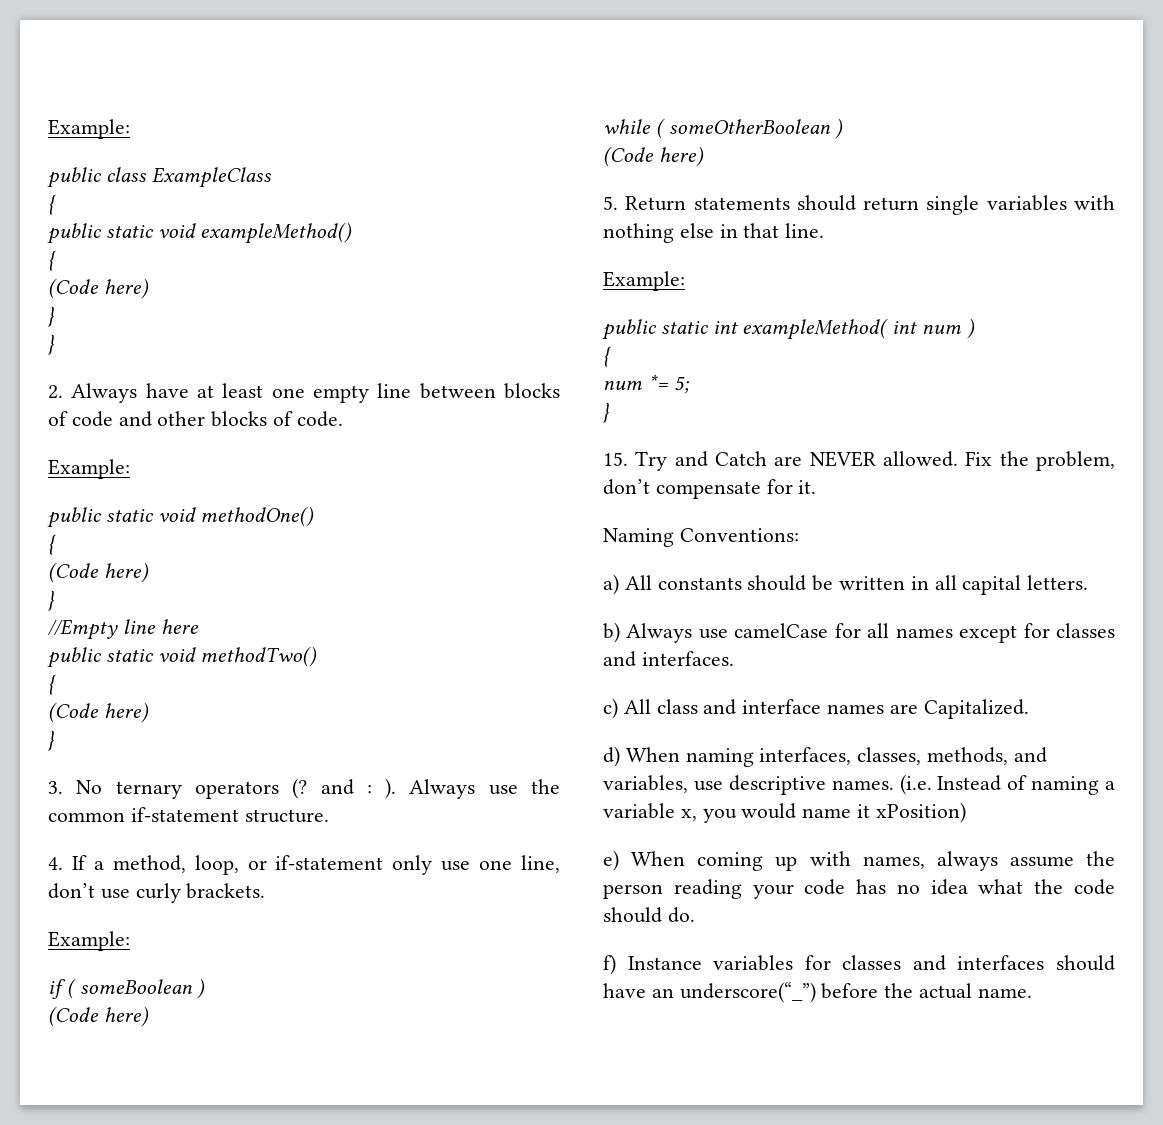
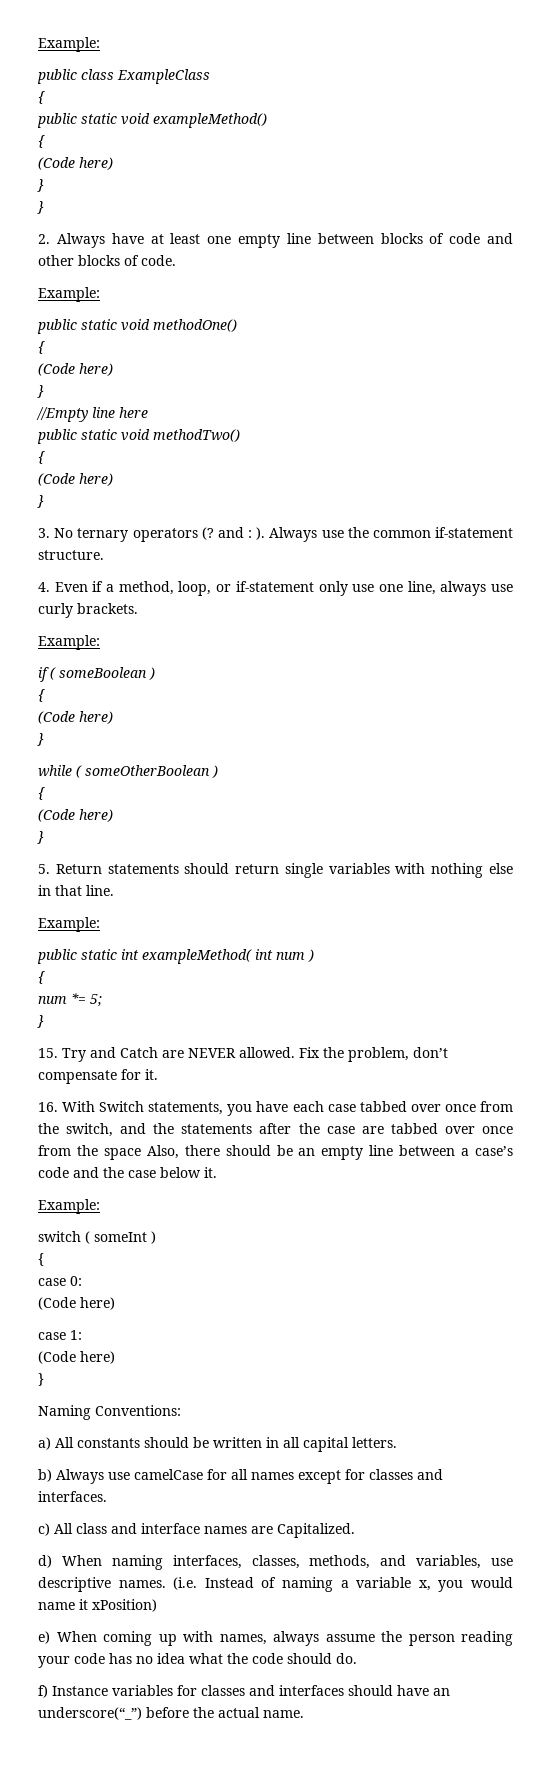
[71,855,87,870] If -> [54,581,104,592] Even if
[48,883,95,899] don’t -> [440,581,487,596] always
[48,1006,149,1027] // (Code here) -> [38,689,45,702] [38,711,113,724] [37,733,44,746] // { // (Code here) // }
[603,146,704,167] // (Code here) -> [38,787,45,800] [38,809,113,822] [37,831,44,844] // { // (Code here) // }
(817, 487) none -> [38,1101,513,1116] [38,1123,513,1137] [38,1145,513,1160] [38,1167,217,1178] [38,1199,100,1214] [38,1231,156,1244] [38,1253,44,1266] [38,1276,82,1286] [38,1297,115,1310] [38,1330,82,1340] [38,1351,115,1364] [38,1373,44,1386] // 16. With Switch statements, you have each case tabbed over once from the switch, and the statements after the case are tabbed over once from the space Also, there should be an empty line between a case’s code and the case below it. // Example: // switch ( someInt ) // { // case 0: // (Code here) // case 1: // (Code here) // }

